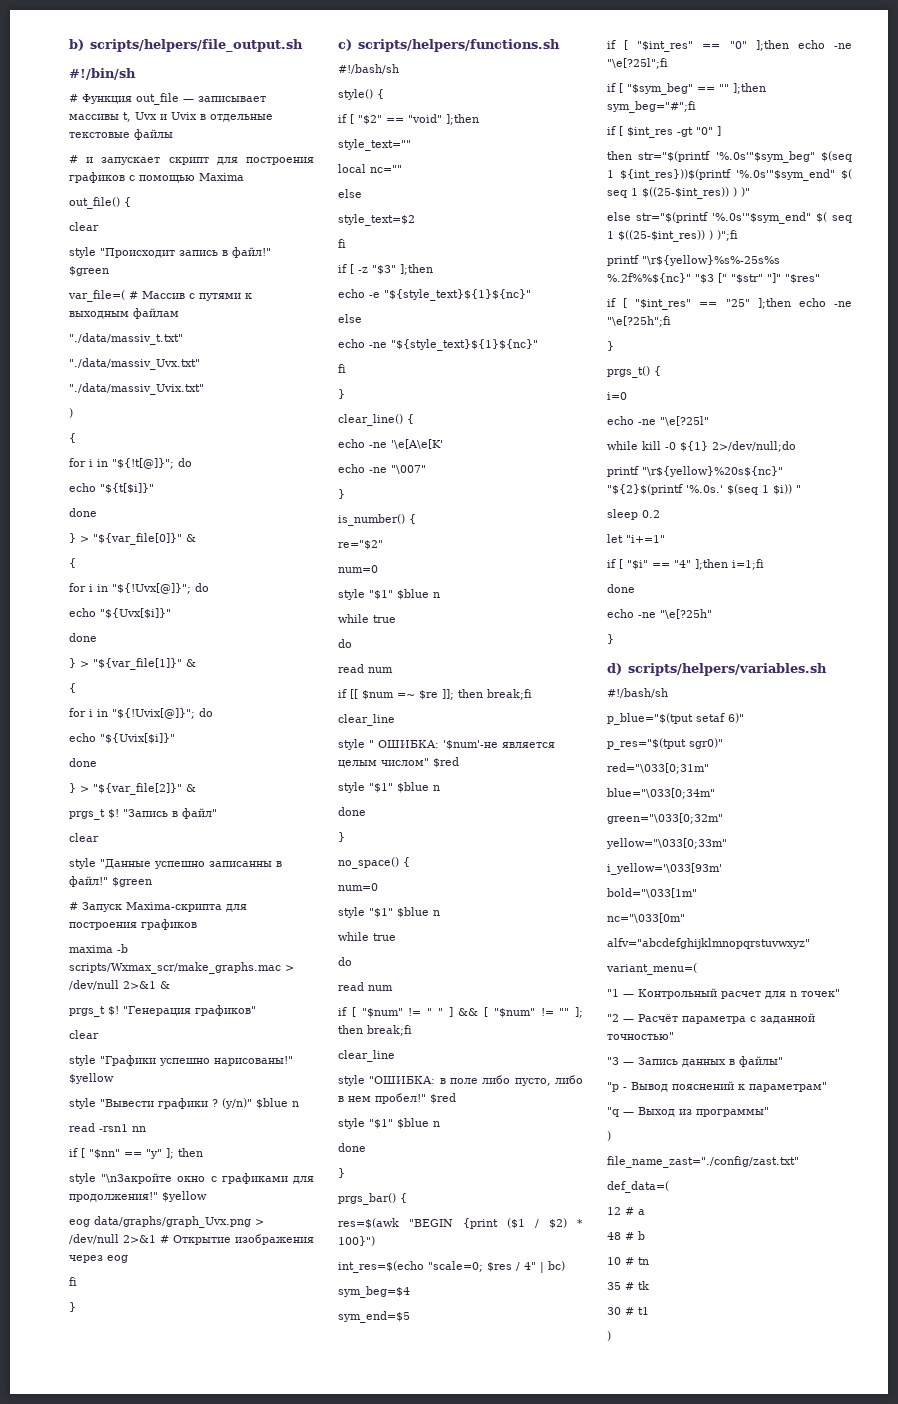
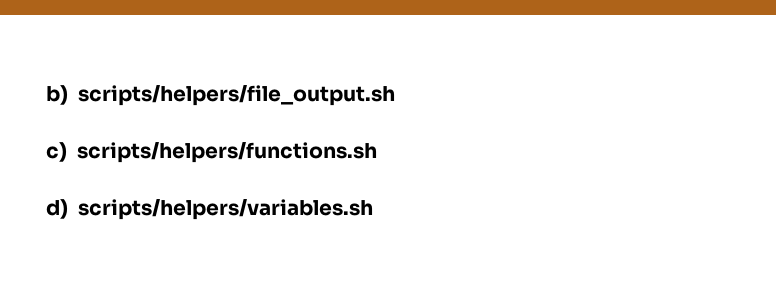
[69,68,136,80] [69,93,266,105] [69,112,273,122] [69,129,173,140] [69,155,314,165] [69,172,244,183] [69,197,131,209] [69,222,99,231] [69,247,271,258] [69,266,109,276] [68,290,252,302] [69,308,179,319] [69,333,183,345] [69,358,200,370] [69,383,204,395] [69,408,73,418] [69,433,76,443] [69,458,192,469] [69,483,154,494] [69,508,97,517] [69,533,196,545] [69,558,76,568] [69,583,209,594] [69,608,171,619] [69,633,97,642] [69,658,196,670] [69,683,76,693] [69,708,213,719] [69,733,175,744] [69,758,97,767] [69,783,196,795] [69,808,217,820] [69,833,99,842] [69,858,282,869] [69,876,152,887] [69,902,247,912] [69,919,197,930] [69,944,128,953] [69,962,294,974] [69,980,170,990] [69,1005,256,1017] [69,1030,99,1039] [69,1055,293,1066] [69,1073,114,1084] [69,1098,299,1109] [69,1123,146,1132] [69,1148,203,1159] [69,1173,314,1184] [69,1191,207,1202] [69,1216,264,1228] [69,1234,314,1245] [69,1255,128,1263] [69,1277,77,1286] [69,1302,76,1312] [338,39,560,52] [338,64,399,74] [338,89,384,100] [338,114,479,125] [338,139,411,151] [338,164,402,173] [338,189,362,198] [338,214,415,226] [338,239,346,248] [338,264,433,275] [338,289,531,301] [338,314,362,323] [338,339,538,351] [338,364,346,373] [338,389,345,399] [338,414,414,426] [338,439,443,449] [338,464,426,474] [338,489,345,499] [338,514,416,526] [338,540,383,550] [338,565,378,573] [338,589,440,600] [338,614,396,623] [338,639,352,648] [338,664,393,673] [338,689,532,700] [338,714,395,726] [338,739,555,750] [338,757,459,768] [338,782,440,793] [338,807,366,816] [338,832,345,842] [338,857,410,869] [338,883,378,891] [338,907,440,918] [338,932,396,941] [338,957,352,966] [338,982,393,991] [338,1007,583,1018] [338,1025,412,1036] [338,1050,395,1062] [338,1075,583,1086] [338,1093,456,1104] [338,1118,440,1129] [338,1143,366,1152] [338,1168,345,1178] [338,1193,407,1205] [338,1218,583,1229] [338,1236,375,1246] [338,1261,565,1273] [338,1286,410,1298] [338,1311,410,1323] [607,40,852,52] [607,58,668,69] [607,83,766,95] [607,101,696,113] [607,126,721,138] [607,151,852,163] [607,169,852,181] [607,187,750,199] [607,212,852,224] [607,230,738,242] [607,255,780,266] [607,273,820,284] [607,298,852,310] [607,316,671,327] [607,341,614,351] [607,366,661,378] [607,392,627,400] [607,416,709,426] [607,441,796,452] [607,466,783,477] [607,484,801,495] [607,509,660,520] [607,534,665,543] [607,559,764,570] [607,584,635,593] [607,609,712,619] [607,634,614,644] [607,663,827,676] [607,688,668,698] [607,713,744,725] [607,738,723,750] [607,763,709,774] [607,788,715,799] [607,813,723,824] [606,838,727,849] [607,863,722,875] [607,888,697,898] [607,913,685,923] [607,938,810,949] [606,963,697,975] [607,988,840,999] [607,1013,815,1024] [607,1032,674,1040] [607,1056,783,1067] [607,1081,827,1092] [607,1107,769,1117] [607,1131,611,1141] [607,1156,799,1168] [607,1181,669,1193] [607,1207,645,1215] [607,1231,645,1240] [607,1257,649,1265] [607,1281,649,1290] [607,1307,649,1315] [607,1331,611,1341] #!/bin/sh // # Функция out_file — записывает массивы t, Uvx и Uvix в отдельные текстовые файлы // # и запускает скрипт для построения графиков с помощью Maxima // out_file() { // clear // style "Происходит запись в файл!" $green // var_file=( # Массив с путями к выходным файлам // "./data/massiv_t.txt" // "./data/massiv_Uvx.txt" // "./data/massiv_Uvix.txt" // ) // { // for i in "${!t[@]}"; do // echo "${t[$i]}" // done // } > "${var_file[0]}" & // { // for i in "${!Uvx[@]}"; do // echo "${Uvx[$i]}" // done // } > "${var_file[1]}" & // { // for i in "${!Uvix[@]}"; do // echo "${Uvix[$i]}" // done // } > "${var_file[2]}" & // prgs_t $! "Запись в файл" // clear // style "Данные успешно записанны в файл!" $green // # Запуск Maxima-скрипта для построения графиков // maxima -b scripts/Wxmax_scr/make_graphs.mac > /dev/null 2>&1 & // prgs_t $! "Генерация графиков" // clear // style "Графики успешно нарисованы!" $yellow // style "Вывести графики ? (y/n)" $blue n // read -rsn1 nn // if [ "$nn" == "y" ]; then // style "\nЗакройте окно с графиками для продолжения!" $yellow // eog data/graphs/graph_Uvx.png > /dev/null 2>&1 # Открытие изображения через eog // fi // } // c) scripts/helpers/functions.sh // #!/bash/sh // style() { // if [ "$2" == "void" ];then // style_text="" // local nc="" // else // style_text=$2 // fi // if [ -z "$3" ];then // echo -e "${style_text}${1}${nc}" // else // echo -ne "${style_text}${1}${nc}" // fi // } // clear_line() { // echo -ne '\e[A\e[K' // echo -ne "\007" // } // is_number() { // re="$2" // num=0 // style "$1" $blue n // while true // do // read num // if [[ $num =~ $re ]]; then break;fi // clear_line // style " ОШИБКА: '$num'-не является целым числом" $red // style "$1" $blue n // done // } // no_space() { // num=0 // style "$1" $blue n // while true // do // read num // if [ "$num" != " " ] && [ "$num" != "" ]; then break;fi // clear_line // style "ОШИБКА: в поле либо пусто, либо в нем пробел!" $red // style "$1" $blue n // done // } // prgs_bar() { // res=$(awk "BEGIN {print ($1 / $2) * 100}") // int_res=$(echo "scale=0; $res / 4" | bc) // sym_beg=$4 // sym_end=$5 // if [ "$int_res" == "0" ];then echo -ne "\e[?25l";fi // if [ "$sym_beg" == "" ];then sym_beg="#";fi // if [ $int_res -gt "0" ] // then str="$(printf '%.0s'"$sym_beg" $(seq 1 ${int_res}))$(printf '%.0s'"$sym_end" $( seq 1 $((25-$int_res)) ) )" // else str="$(printf '%.0s'"$sym_end" $( seq 1 $((25-$int_res)) ) )";fi // printf "\r${yellow}%s%-25s%s %.2f%%${nc}" "$3 [" "$str" "]" "$res" // if [ "$int_res" == "25" ];then echo -ne "\e[?25h";fi // } // prgs_t() { // i=0 // echo -ne "\e[?25l" // while kill -0 ${1} 2>/dev/null;do // printf "\r${yellow}%20s${nc}" "${2}$(printf '%.0s.' $(seq 1 $i)) " // sleep 0.2 // let "i+=1" // if [ "$i" == "4" ];then i=1;fi // done // echo -ne "\e[?25h" // } // d) scripts/helpers/variables.sh // #!/bash/sh // p_blue="$(tput setaf 6)" // p_res="$(tput sgr0)" // red="\033[0;31m" // blue="\033[0;34m" // green="\033[0;32m" // yellow="\033[0;33m" // i_yellow='\033[93m' // bold="\033[1m" // nc="\033[0m" // alfv="abcdefghijklmnopqrstuvwxyz" // variant_menu=( // "1 — Контрольный расчет для n точек" // "2 — Расчёт параметра с заданной точностью" // "3 — Запись данных в файлы" // "p - Вывод пояснений к параметрам" // "q — Выход из программы" // ) // file_name_zast="./config/zast.txt" // def_data=( // 12 # a // 48 # b // 10 # tn // 35 # tk // 30 # t1 // ) -> [46,142,378,163] [46,199,373,220] c) scripts/helpers/functions.sh // d) scripts/helpers/variables.sh

